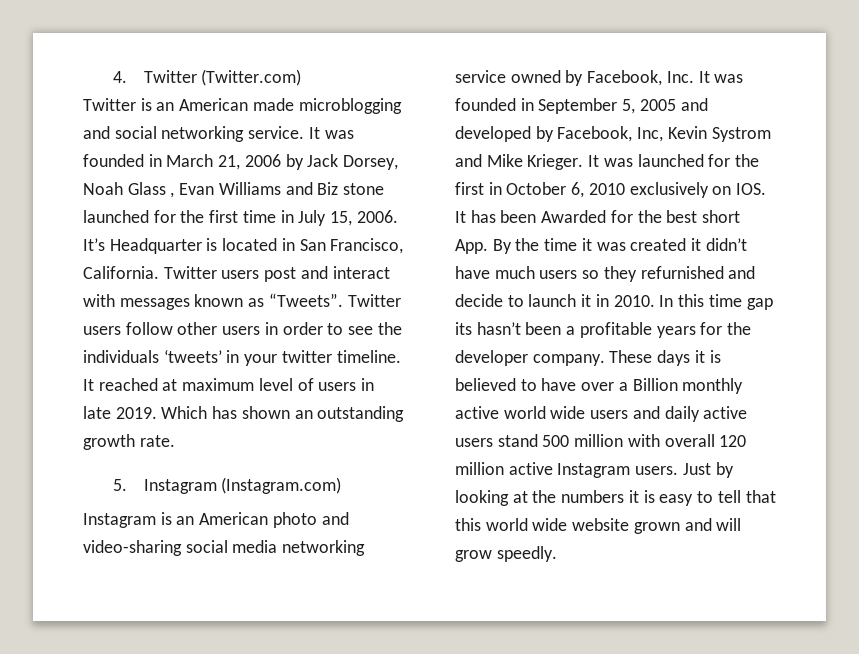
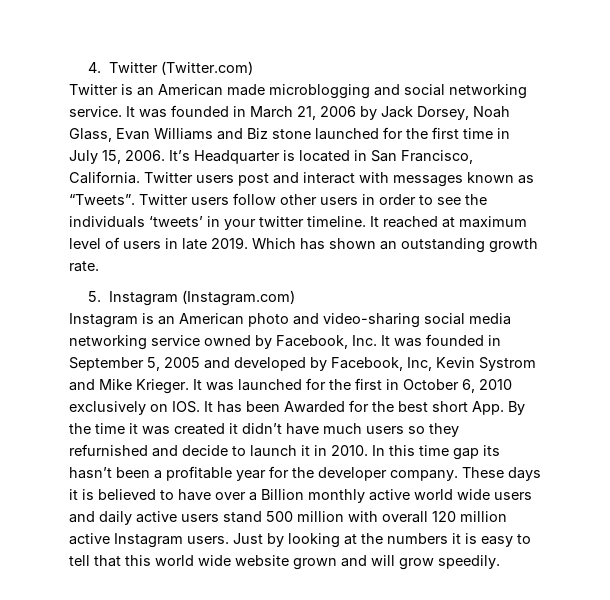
[127,182,175,198] Glass , -> [69,128,112,142] Glass,
[656,326,696,338] years -> [236,470,266,481] year
[496,546,557,562] speedly. -> [438,555,500,569] speedily.

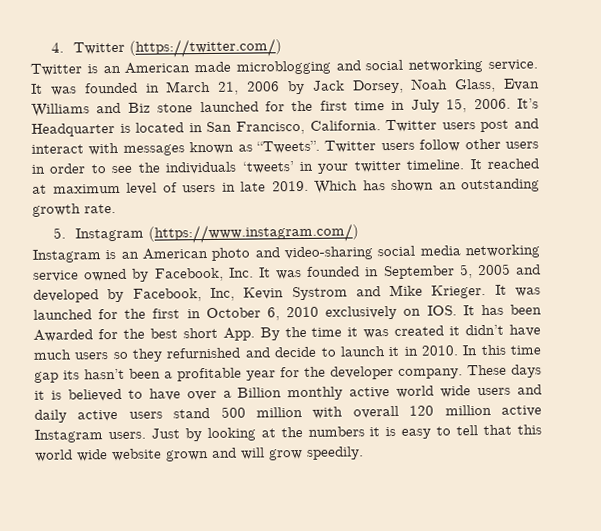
[160,61,253,75] (Twitter.com) -> [128,38,282,58] (https://twitter.com/)
[181,290,295,306] (Instagram.com) -> [147,223,359,244] (https://www.instagram.com/)

